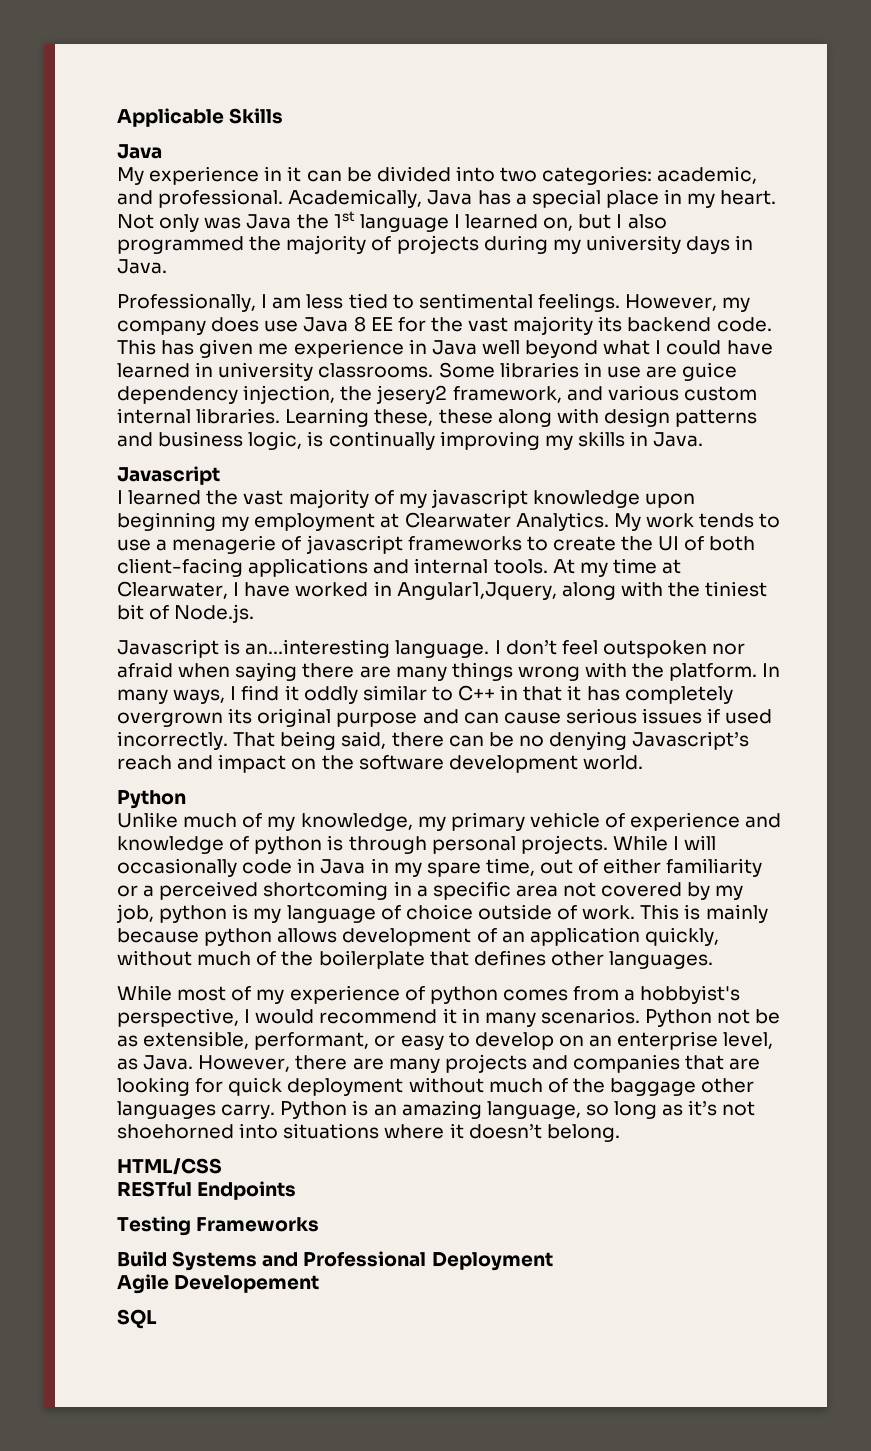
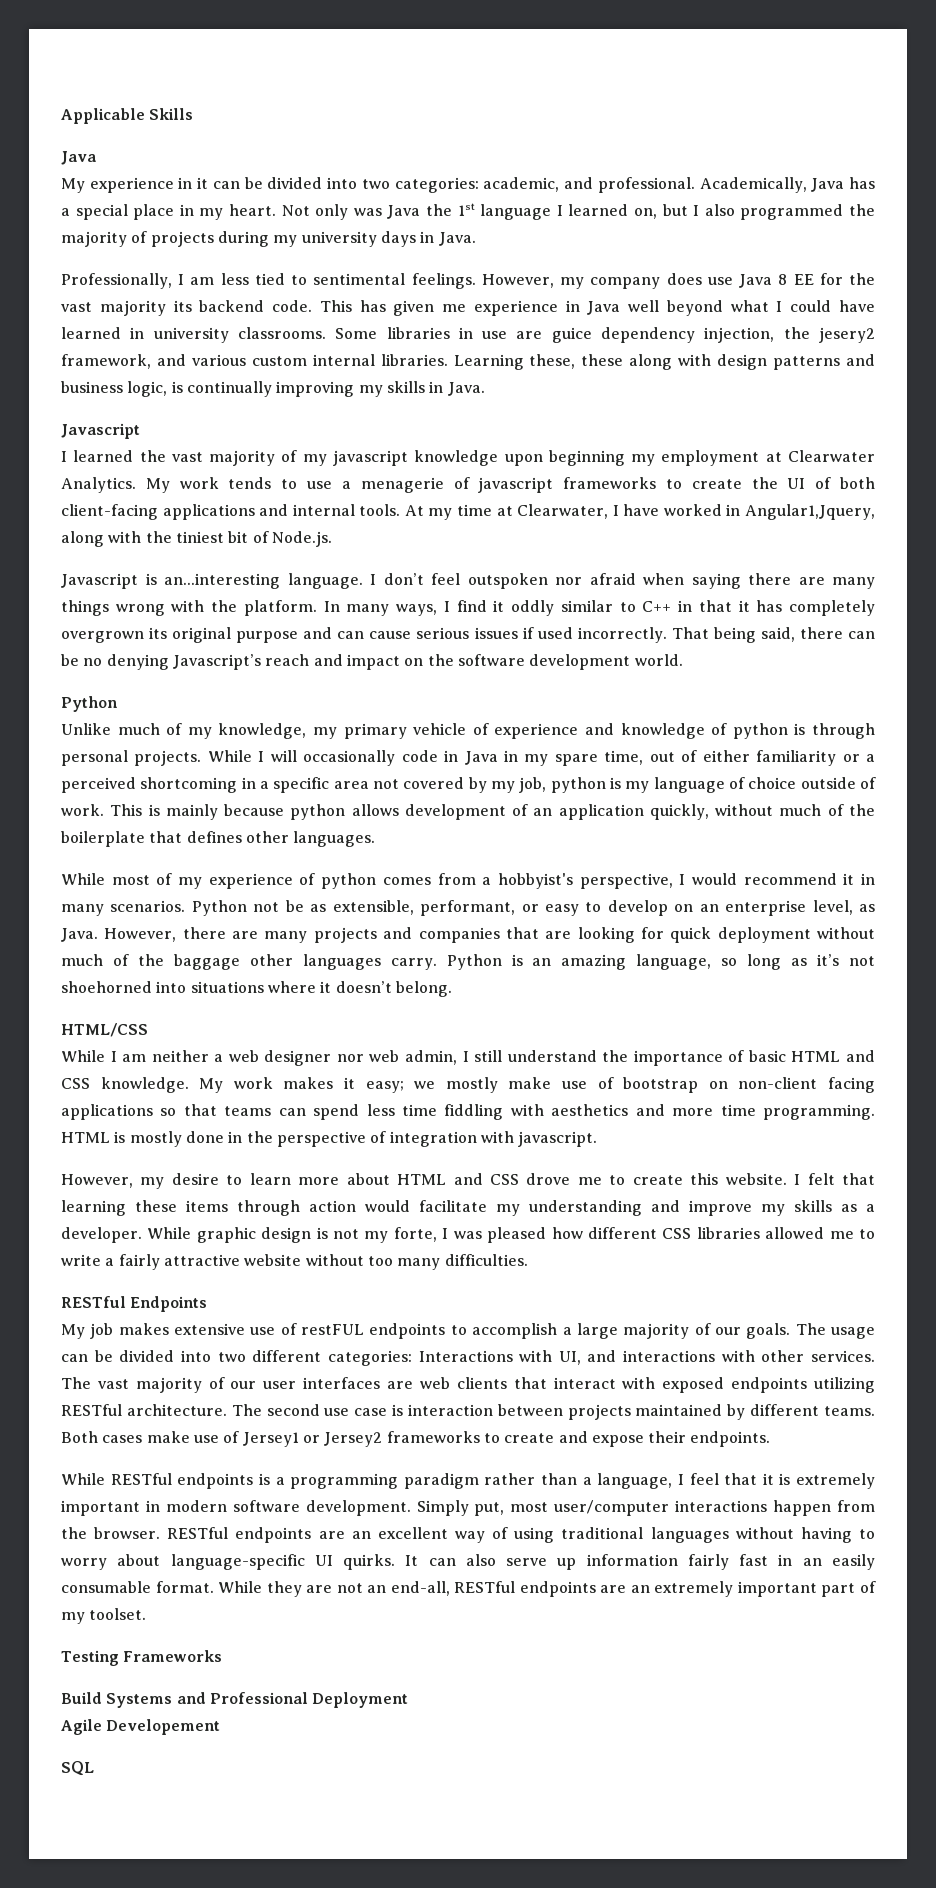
[117,1181,297,1200] RESTful Endpoints -> [61,1050,875,1066] [61,1077,876,1093] [61,1104,876,1120] [61,1131,598,1147] [61,1173,876,1189] [61,1200,875,1216] [61,1227,875,1243] [61,1254,528,1270] [61,1296,208,1312] [61,1323,876,1339] [61,1350,875,1366] [61,1377,876,1393] [61,1404,875,1420] [61,1431,771,1447] [61,1473,875,1489] [61,1500,875,1516] [61,1527,875,1543] [61,1554,875,1570] [61,1581,876,1597] [61,1608,147,1624] While I am neither a web designer nor web admin, I still understand the importance of basic HTML and CSS knowledge. My work makes it easy; we mostly make use of bootstrap on non-client facing applications so that teams can spend less time fiddling with aesthetics and more time programming. HTML is mostly done in the perspective of integration with javascript. // However, my desire to learn more about HTML and CSS drove me to create this website. I felt that learning these items through action would facilitate my understanding and improve my skills as a developer. While graphic design is not my forte, I was pleased how different CSS libraries allowed me to write a fairly attractive website without too many difficulties. // RESTful Endpoints // My job makes extensive use of restFUL endpoints to accomplish a large majority of our goals. The usage can be divided into two different categories: Interactions with UI, and interactions with other services. The vast majority of our user interfaces are web clients that interact with exposed endpoints utilizing RESTful architecture. The second use case is interaction between projects maintained by different teams. Both cases make use of Jersey1 or Jersey2 frameworks to create and expose their endpoints. // While RESTful endpoints is a programming paradigm rather than a language, I feel that it is extremely important in modern software development. Simply put, most user/computer interactions happen from the browser. RESTful endpoints are an excellent way of using traditional languages without having to worry about language-specific UI quirks. It can also serve up information fairly fast in an easily consumable format. While they are not an end-all, RESTful endpoints are an extremely important part of my toolset.

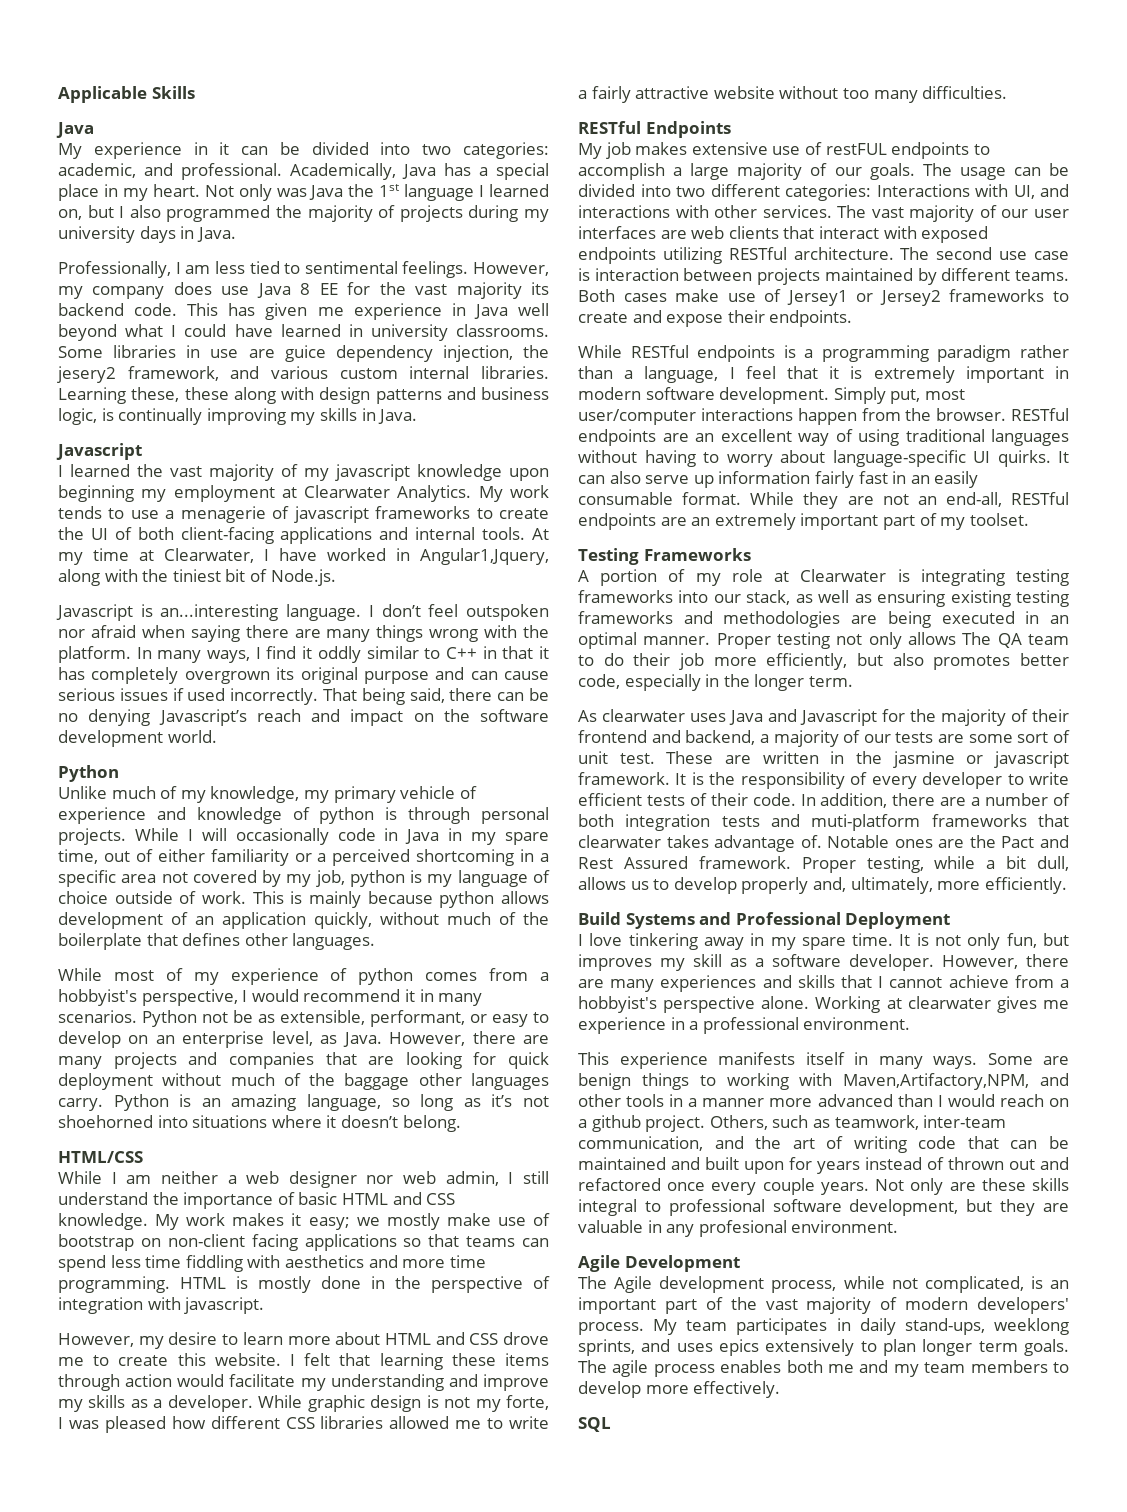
(223, 1656) none -> [578,569,1069,586] [578,590,1069,607] [578,611,1069,628] [578,632,1069,649] [578,653,1069,670] [578,674,853,691] [578,709,1069,726] [578,730,1070,747] [578,751,1069,768] [578,772,1069,789] [578,793,1070,808] [578,814,1069,831] [578,835,1069,852] [578,856,1069,873] [578,877,1067,894] // A portion of my role at Clearwater is integrating testing frameworks into our stack, as well as ensuring existing testing frameworks and methodologies are being executed in an optimal manner. Proper testing not only allows The QA team to do their job more efficiently, but also promotes better code, especially in the longer term. // As clearwater uses Java and Javascript for the majority of their frontend and backend, a majority of our tests are some sort of unit test. These are written in the jasmine or javascript framework. It is the responsibility of every developer to write efficient tests of their code. In addition, there are a number of both integration tests and muti-platform frameworks that clearwater takes advantage of. Notable ones are the Pact and Rest Assured framework. Proper testing, while a bit dull, allows us to develop properly and, ultimately, more efficiently.
[61,1719,221,1735] Agile Developement -> [578,933,1069,950] [578,954,1069,971] [578,975,1069,992] [578,996,1069,1013] [578,1017,911,1034] [578,1052,1069,1069] [578,1073,1069,1090] [578,1094,1069,1107] [578,1115,1007,1132] [578,1136,1069,1153] [578,1157,1069,1174] [578,1178,1069,1195] [578,1199,1069,1216] [578,1220,899,1237] [578,1255,740,1272] [578,1276,1069,1293] [578,1297,1069,1314] [578,1318,1069,1335] [578,1339,1069,1356] [578,1360,1069,1377] [578,1381,781,1398] I love tinkering away in my spare time. It is not only fun, but improves my skill as a software developer. However, there are many experiences and skills that I cannot achieve from a hobbyist's perspective alone. Working at clearwater gives me experience in a professional environment. // This experience manifests itself in many ways. Some are benign things to working with Maven,Artifactory,NPM, and other tools in a manner more advanced than I would reach on a github project. Others, such as teamwork, inter-team communication, and the art of writing code that can be maintained and built upon for years instead of thrown out and refactored once every couple years. Not only are these skills integral to professional software development, but they are valuable in any profesional environment. // Agile Development // The Agile development process, while not complicated, is an important part of the vast majority of modern developers' process. My team participates in daily stand-ups, weeklong sprints, and uses epics extensively to plan longer term goals. The agile process enables both me and my team members to develop more effectively.

